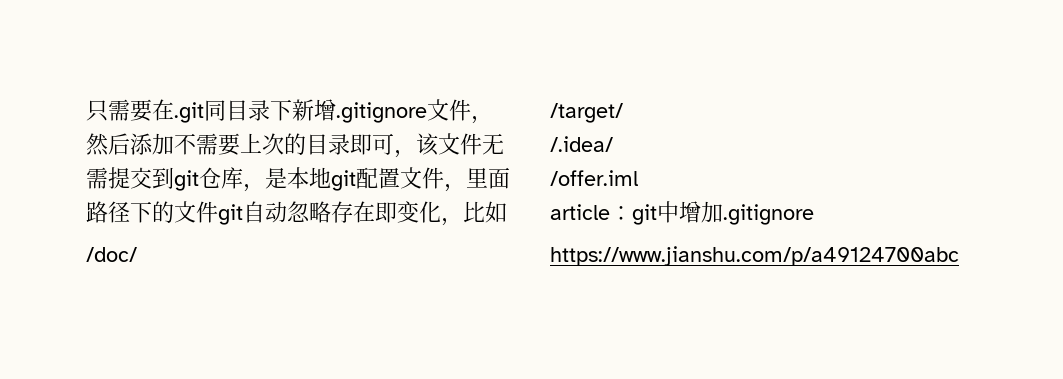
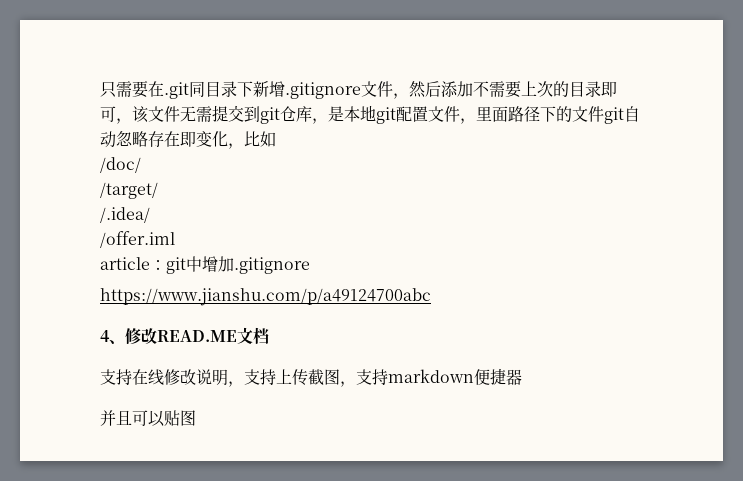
(959, 256) none -> [100,327,269,345] [100,368,522,387] [100,410,196,427] // 4、修改READ.ME文档 // 支持在线修改说明，支持上传截图，支持markdown便捷器 // 并且可以贴图

